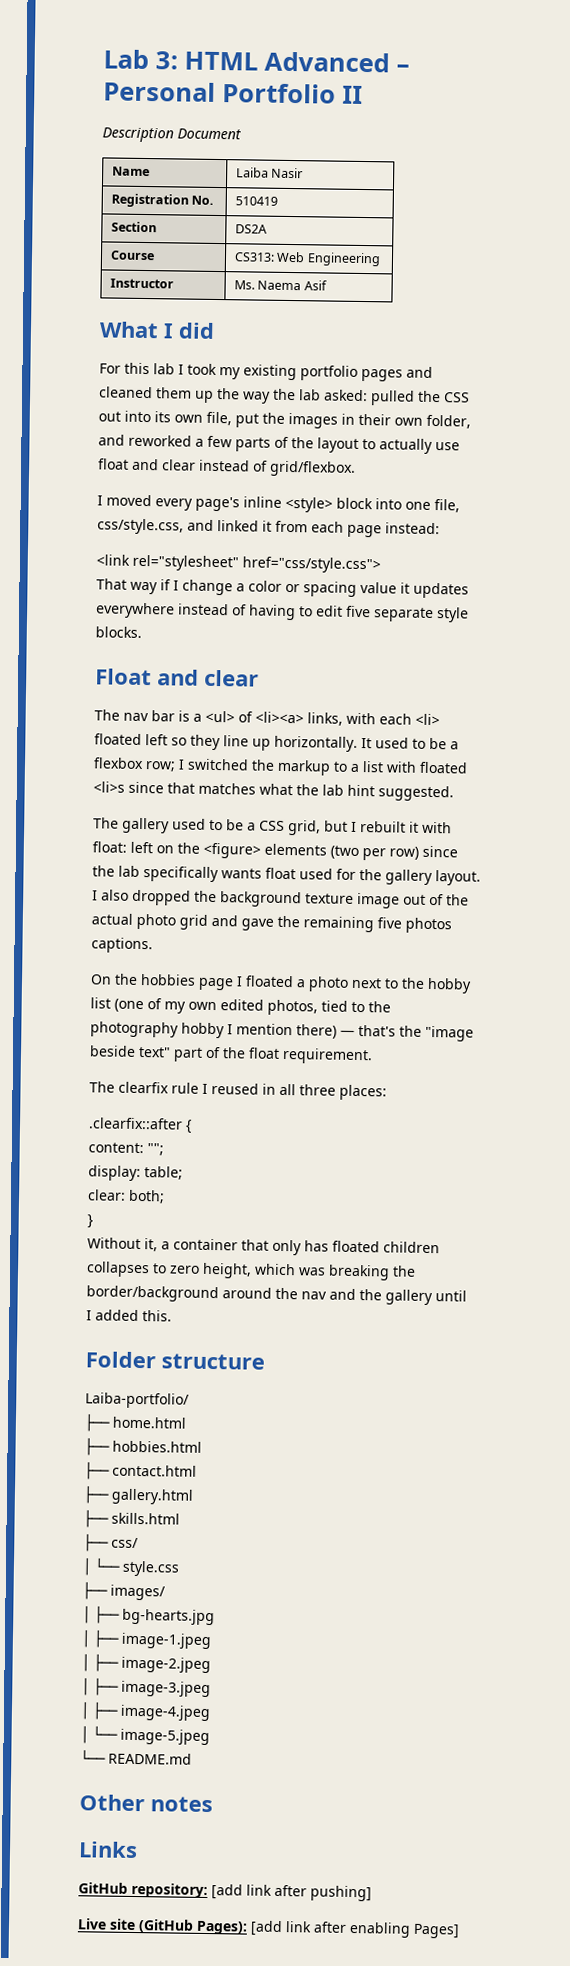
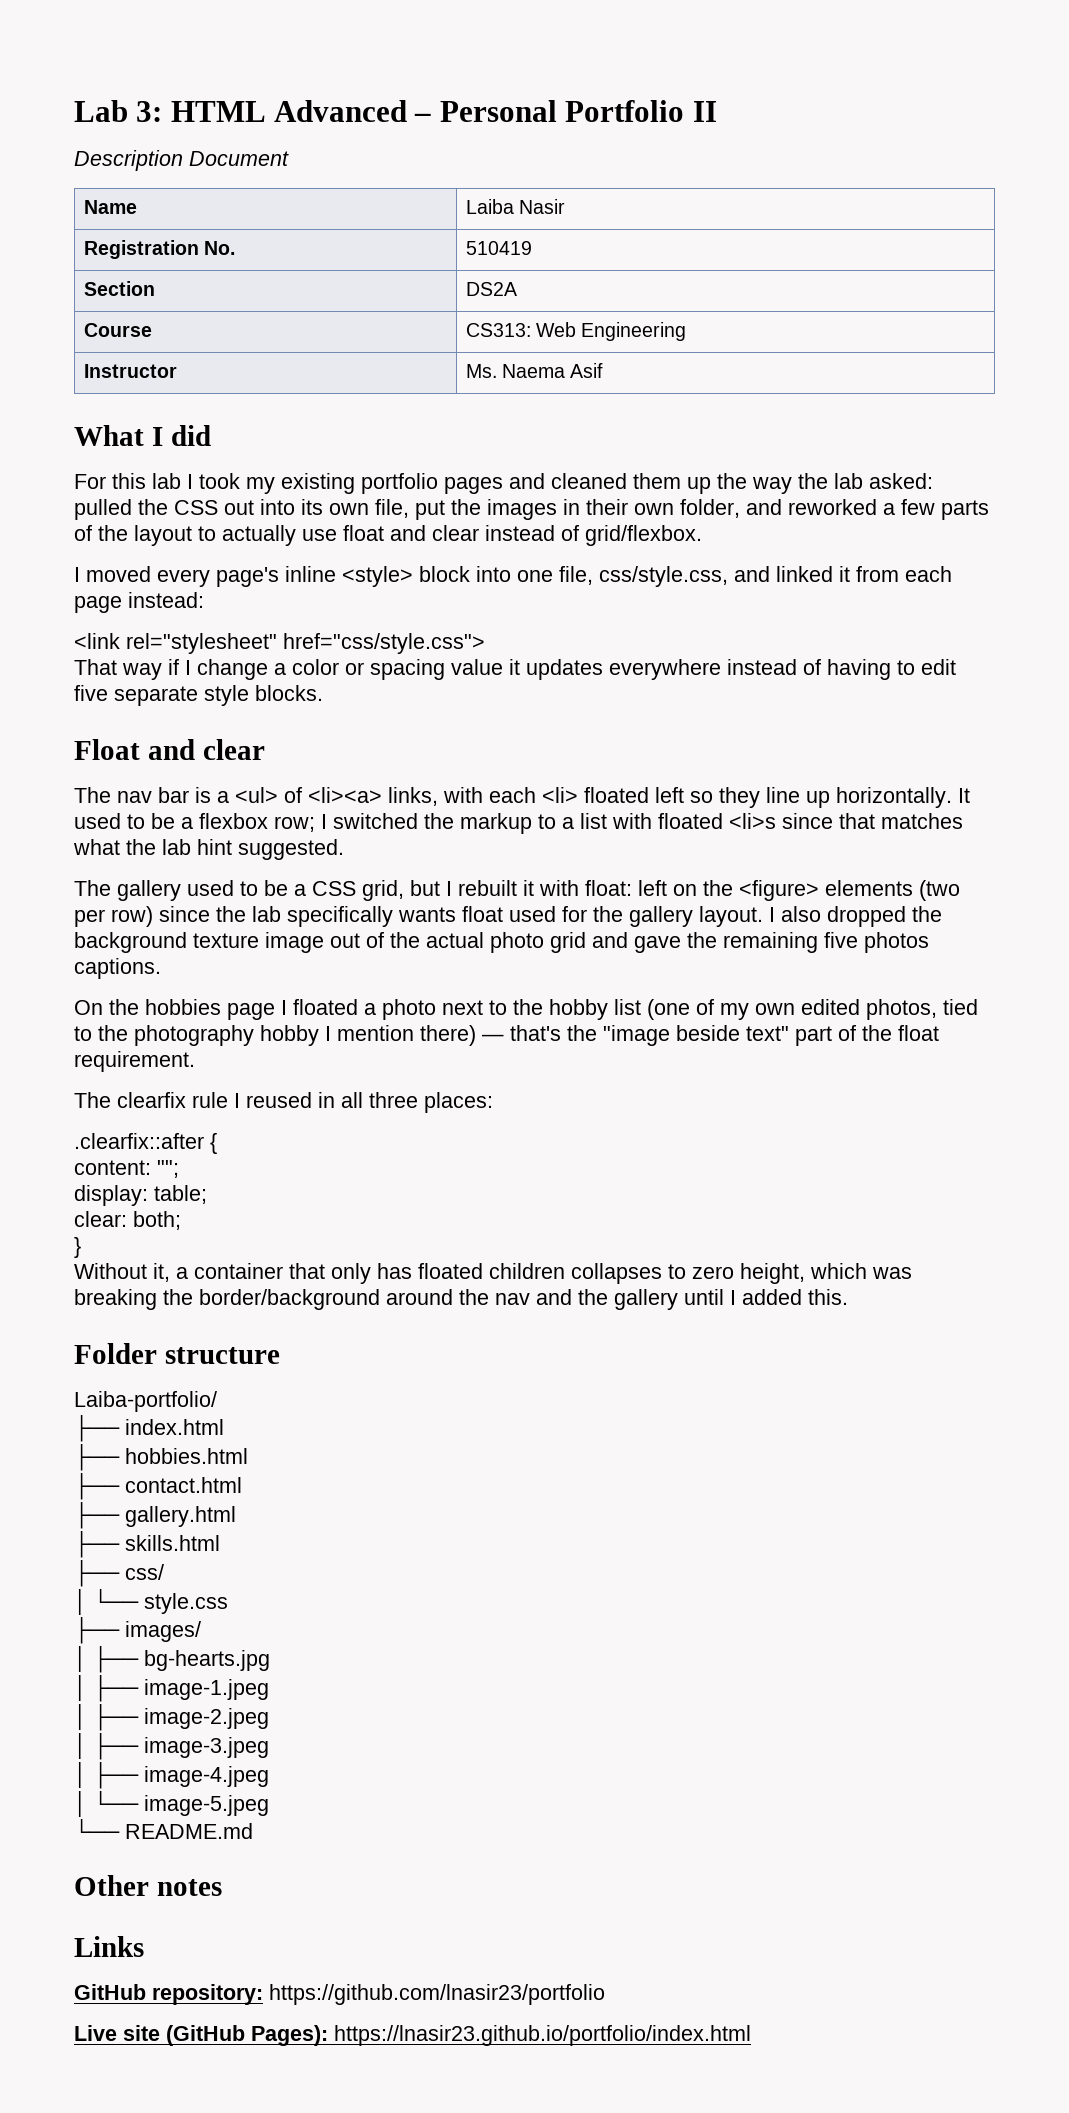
[112,1416,186,1429] home.html -> [125,1419,224,1435] index.html
[211,1884,372,1902] [add link after pushing] -> [269,1984,605,2005] https://github.com/lnasir23/portfolio
[250,1920,460,1939] [add link after enabling Pages] -> [334,2025,751,2046] https://lnasir23.github.io/portfolio/index.html

